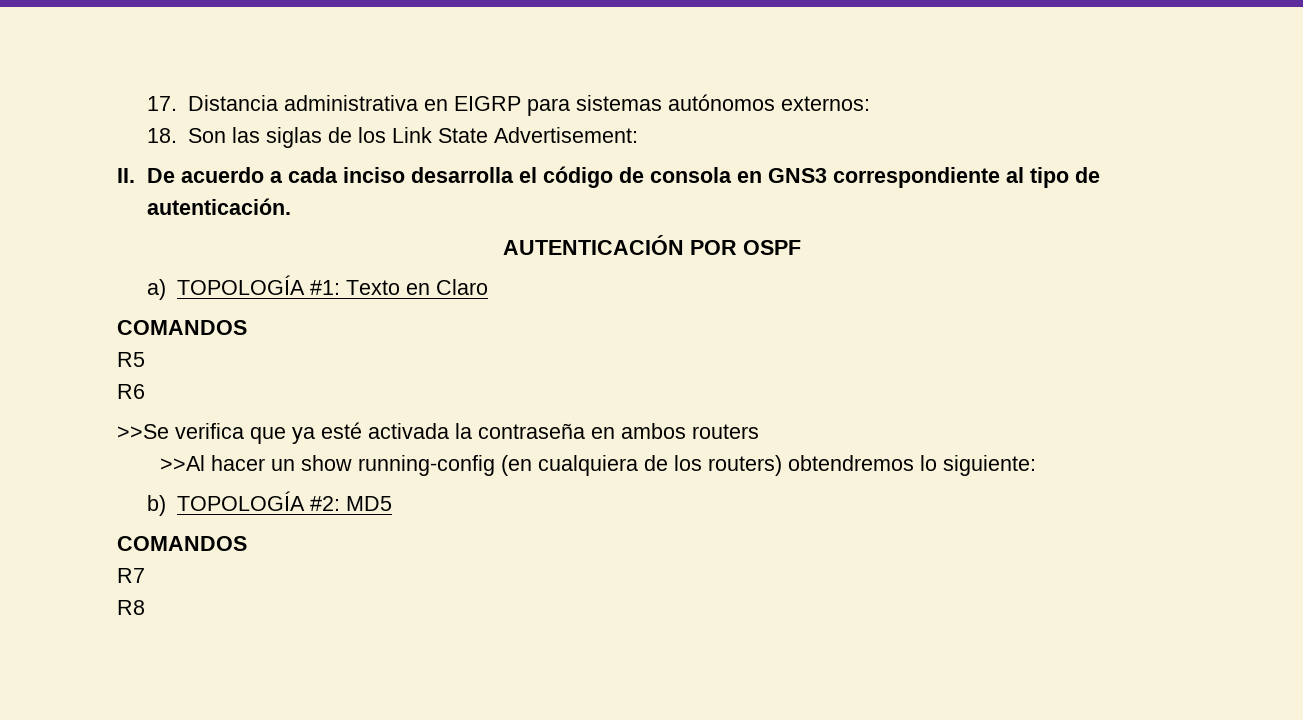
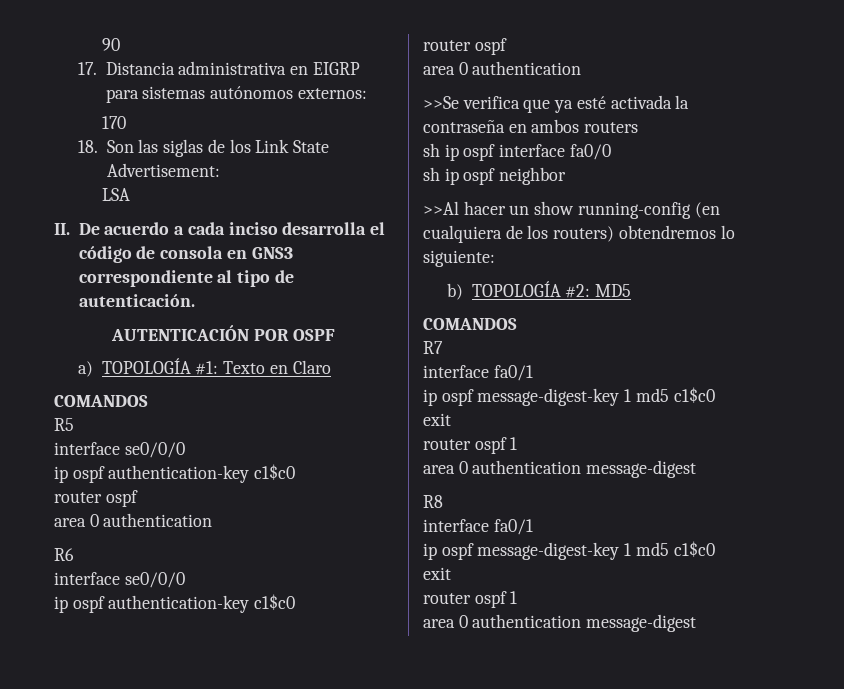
(147, 103) none -> [101,38,120,51] 90 //
(870, 103) none -> [101,116,126,129] // 170
(638, 135) none -> [101,188,130,201] // LSA
[117,384,145,399] R6 -> [54,442,185,458] [54,464,296,483] [54,490,138,507] [54,513,213,527] [54,548,74,561] [54,572,185,588] [54,594,296,613] [423,38,507,55] [423,61,582,75] interface se0/0/0 // ip ospf authentication-key c1$c0 // router ospf // area 0 authentication // R6 // interface se0/0/0 // ip ospf authentication-key c1$c0 // router ospf // area 0 authentication
(759, 431) none -> [423,143,611,161] [423,167,567,185] // sh ip ospf interface fa0/0 // sh ip ospf neighbor
[117,600,145,615] R8 -> [423,365,533,381] [423,387,715,406] [423,413,451,426] [423,437,518,454] [423,460,697,478] [423,495,443,508] [423,519,533,535] [423,541,715,560] [423,567,451,580] [423,591,518,608] [423,614,697,632] interface fa0/1 // ip ospf message-digest-key 1 md5 c1$c0 // exit // router ospf 1 // area 0 authentication message-digest // R8 // interface fa0/1 // ip ospf message-digest-key 1 md5 c1$c0 // exit // router ospf 1 // area 0 authentication message-digest

